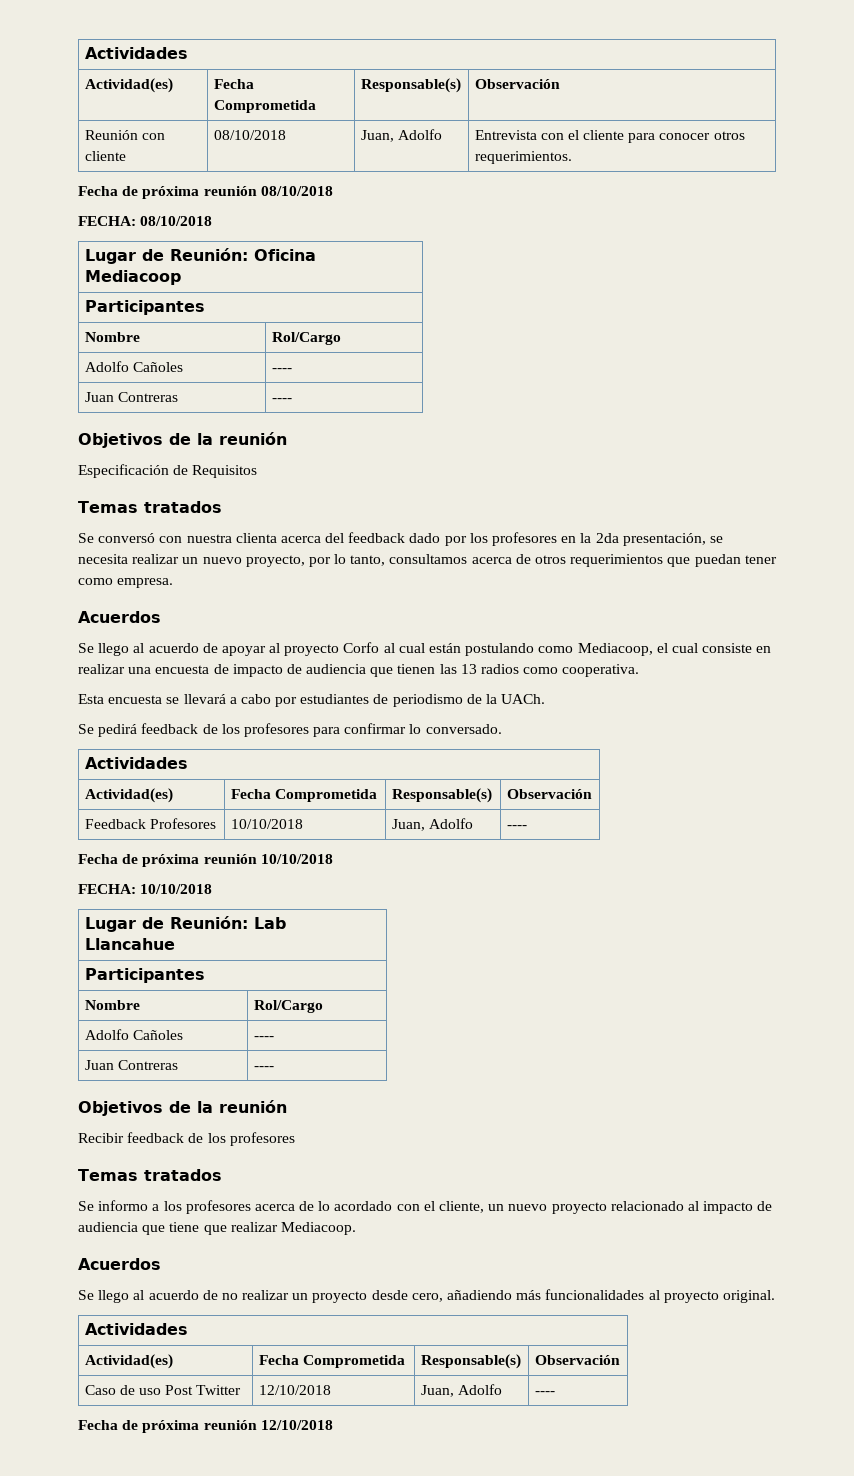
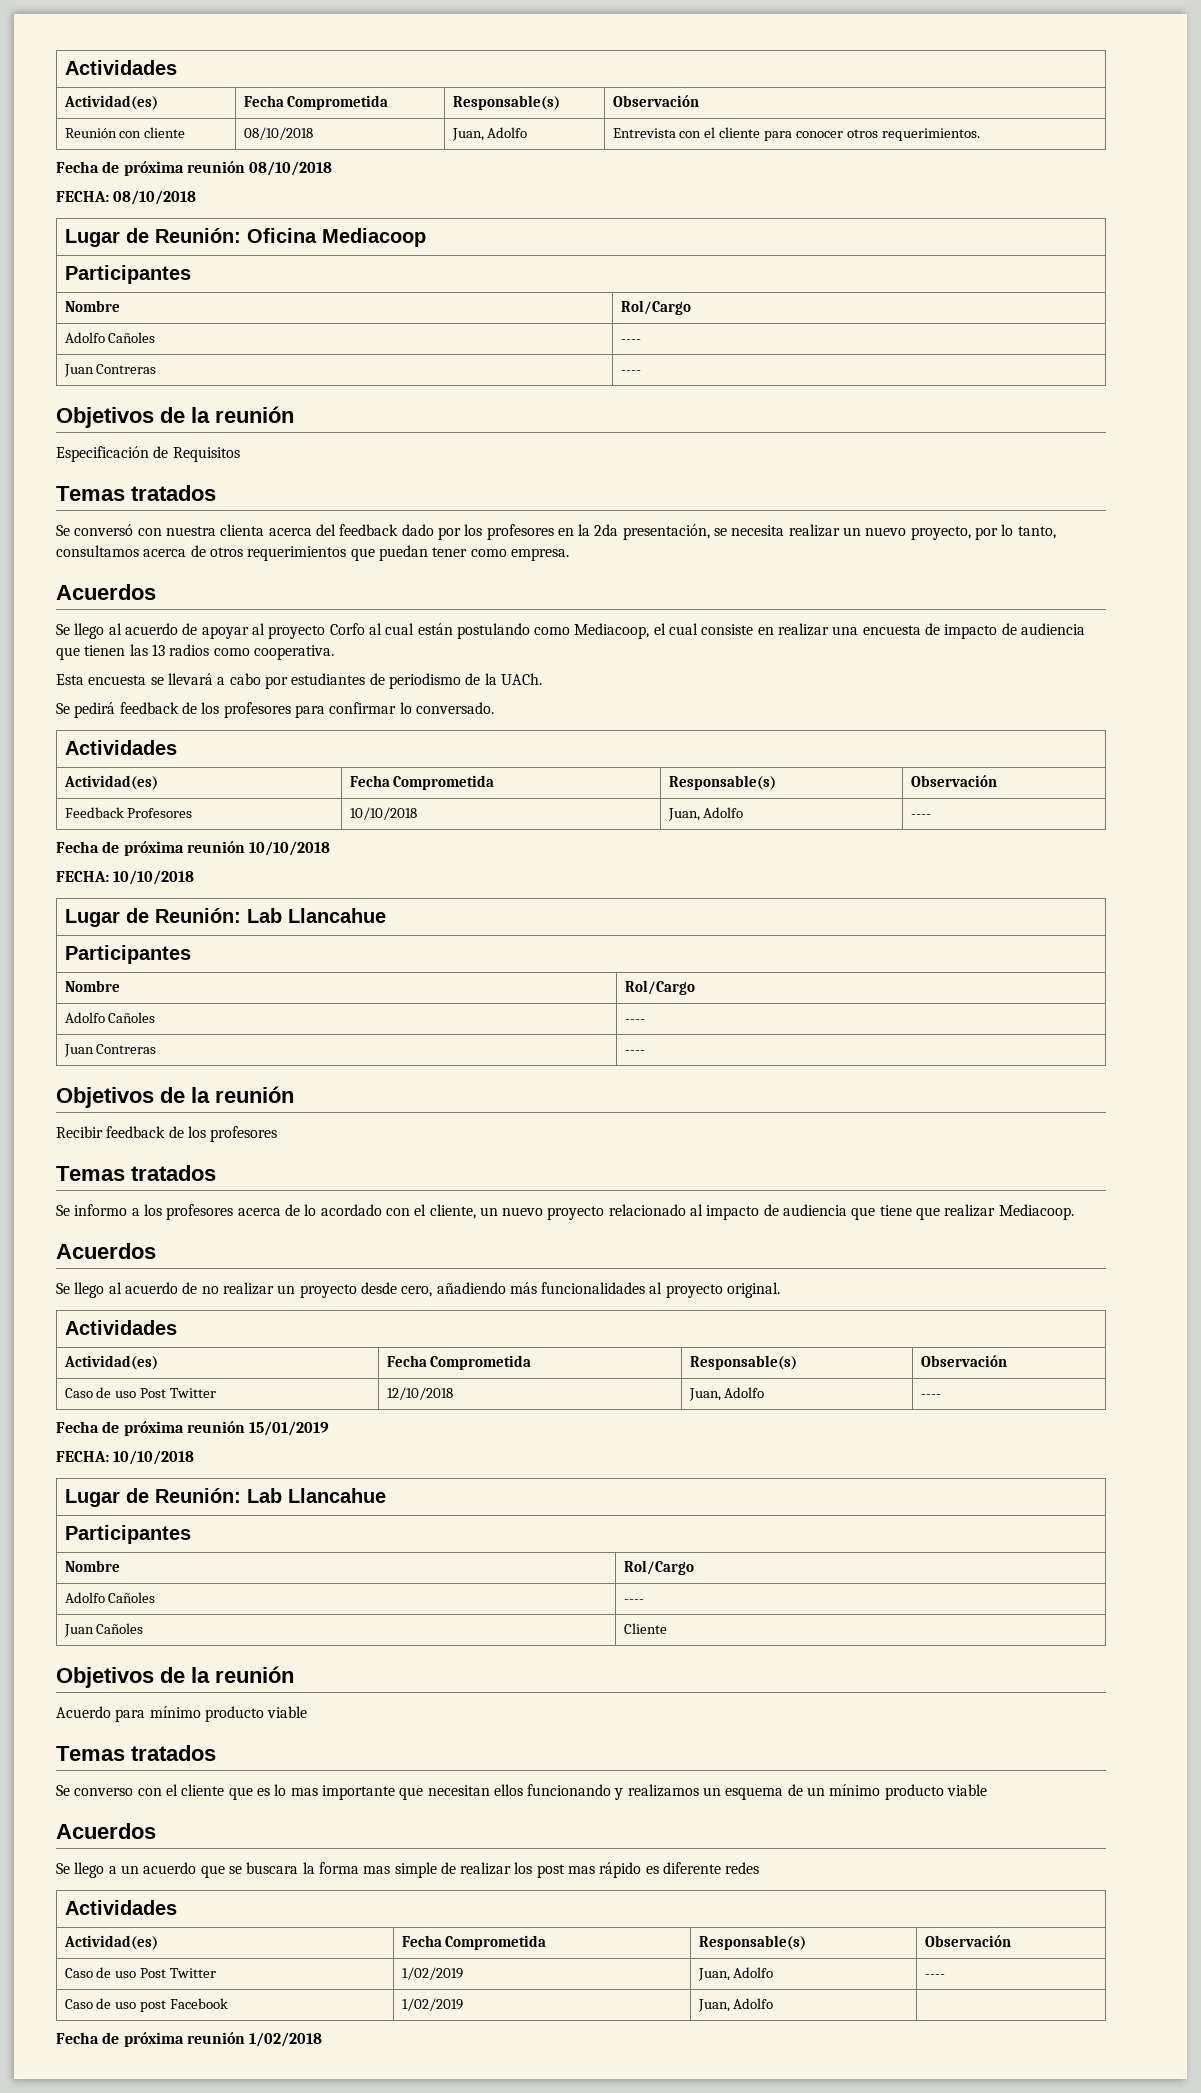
[260,1420,333,1430] 12/10/2018 -> [249,1421,330,1436] [56,1450,195,1465] [64,1488,386,1507] [64,1525,191,1544] [64,1560,120,1572] [623,1560,694,1575] [64,1592,156,1603] [623,1599,644,1603] [63,1623,144,1637] [623,1623,667,1634] [56,1666,294,1688] [56,1706,308,1722] [56,1745,216,1761] [56,1784,988,1800] [56,1823,156,1839] [56,1862,760,1878] [64,1900,177,1915] [63,1935,158,1950] [401,1935,547,1950] [698,1935,806,1950] [924,1935,1011,1947] [64,1967,217,1978] [401,1967,463,1980] [697,1967,774,1981] [924,1974,945,1978] [64,1998,229,2012] [401,1998,463,2011] [697,1998,774,2012] [56,2032,323,2047] 15/01/2019 // FECHA: 10/10/2018 // Lugar de Reunión: Lab Llancahue // Participantes // Nombre | Rol/Cargo // Adolfo Cañoles | ---- // Juan Cañoles | Cliente // Objetivos de la reunión // Acuerdo para mínimo producto viable // Temas tratados // Se converso con el cliente que es lo mas importante que necesitan ellos funcionando y realizamos un esquema de un mínimo producto viable // Acuerdos // Se llego a un acuerdo que se buscara la forma mas simple de realizar los post mas rápido es diferente redes // Actividades // Actividad(es) | Fecha Comprometida | Responsable(s) | Observación // Caso de uso Post Twitter | 1/02/2019 | Juan, Adolfo | ---- // Caso de uso post Facebook | 1/02/2019 | Juan, Adolfo | // Fecha de próxima reunión 1/02/2018

